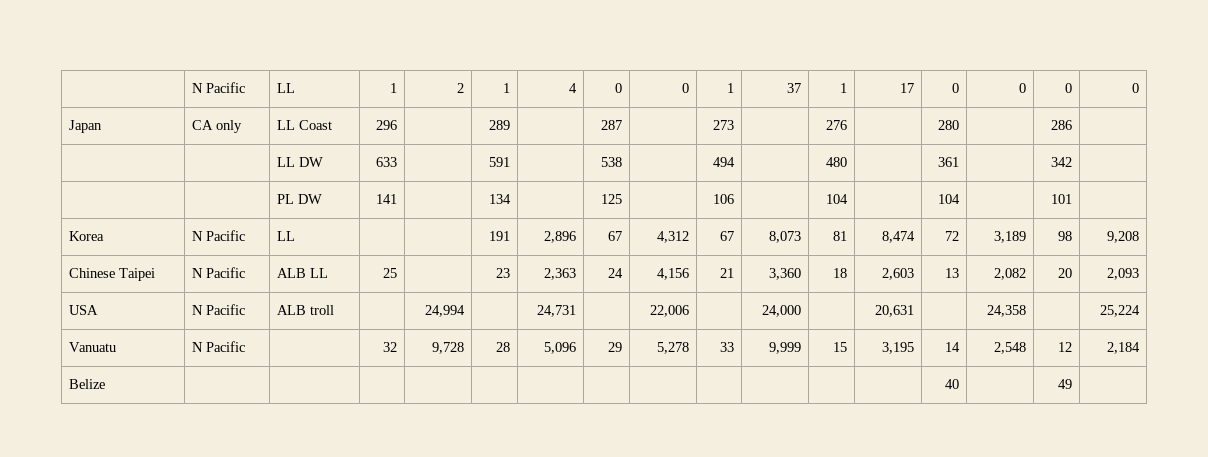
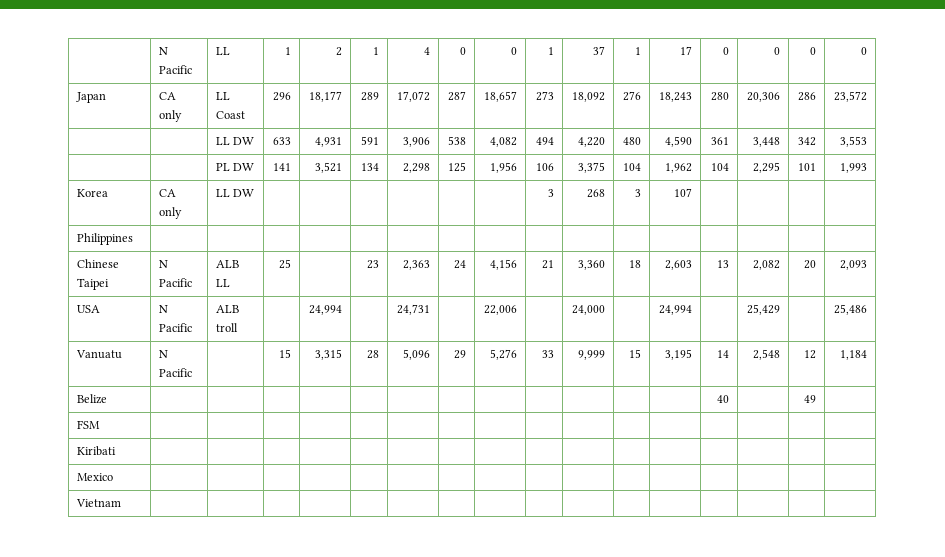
(397, 125) none -> [309,91,343,102] 18,177
(510, 125) none -> [397,91,431,102] 17,072
(622, 125) none -> [484,91,518,102] 18,657
(734, 125) none -> [572,92,606,102] 18,092
(847, 125) none -> [659,92,693,102] 18,243
(959, 125) none -> [747,92,781,102] 20,306
(1072, 125) none -> [834,91,868,102] 23,572
(397, 162) none -> [315,137,343,147] 4,931
(510, 162) none -> [403,137,431,147] 3,906
(622, 162) none -> [490,137,518,147] 4,082
(735, 162) none -> [578,137,606,147] 4,220
(847, 162) none -> [665,136,693,147] 4,590
(959, 162) none -> [753,137,781,147] 3,448
(1072, 162) none -> [840,136,868,147] 3,553
(397, 199) none -> [315,162,343,173] 3,521
(511, 199) none -> [403,163,431,173] 2,298
(622, 199) none -> [490,162,518,173] 1,956
[825,194,848,204] [937,194,960,204] | 104 | | 104 | -> [578,162,606,173] [623,163,642,171] [665,163,693,173] [711,163,730,171] [753,162,781,173] 3,375 | 104 | 1,962 | 104 | 2,295
(1072, 199) none -> [840,163,868,173] 1,993
[192,230,246,241] [277,231,296,241] [488,231,510,241] [543,231,576,243] [607,231,622,241] [656,231,689,243] [719,231,734,241] [768,231,801,243] [832,231,847,241] [881,231,915,243] [944,231,959,241] [993,231,1026,243] [1057,231,1072,241] [1106,231,1139,243] N Pacific | LL | | | 191 | 2,896 | 67 | 4,312 | 67 | 8,073 | 81 | 8,474 | 72 | 3,189 | 98 | 9,208 -> [158,189,176,197] [158,207,182,219] [215,189,255,197] [548,189,555,197] [587,189,606,198] [635,189,642,197] [674,188,693,197] [76,233,133,245] CA only | LL DW | | | | | | | 3 | 268 | 3 | 107 | | | | // Philippines | | | | | | | | | | | | | | | |
[874,305,914,317] [986,305,1026,317] [1099,305,1140,317] 20,631 | | 24,358 | | 25,224 -> [659,305,693,315] [747,304,781,315] [834,304,868,315] 24,994 | | 25,429 | | 25,486
[382,342,397,352] [431,342,464,354] 32 | 9,728 -> [279,349,292,358] [315,349,343,360] 15 | 3,315
[656,342,689,354] 5,278 -> [490,349,518,360] 5,276
[1106,342,1140,354] 2,184 -> [840,350,868,360] 1,184
(1072, 384) none -> [76,420,100,429] [76,446,116,456] [76,473,113,481] [75,499,121,507] // FSM | | | | | | | | | | | | | | | | // Kiribati | | | | | | | | | | | | | | | | // Mexico | | | | | | | | | | | | | | | | // Vietnam | | | | | | | | | | | | | | | |

